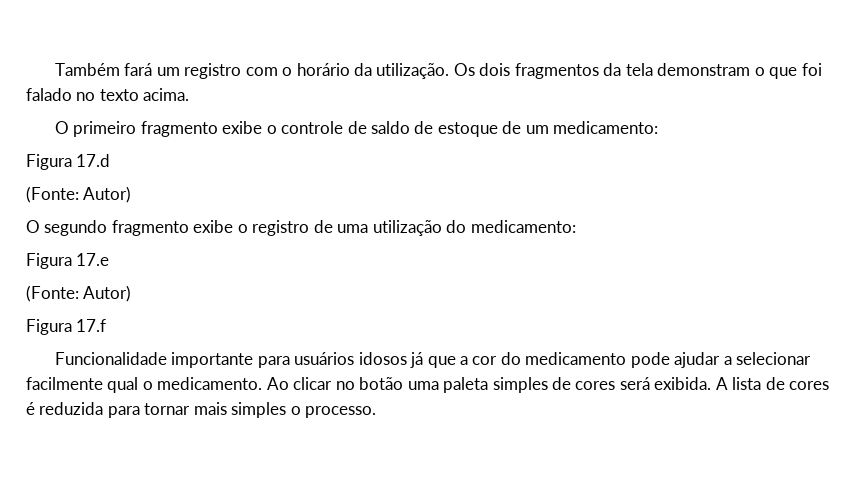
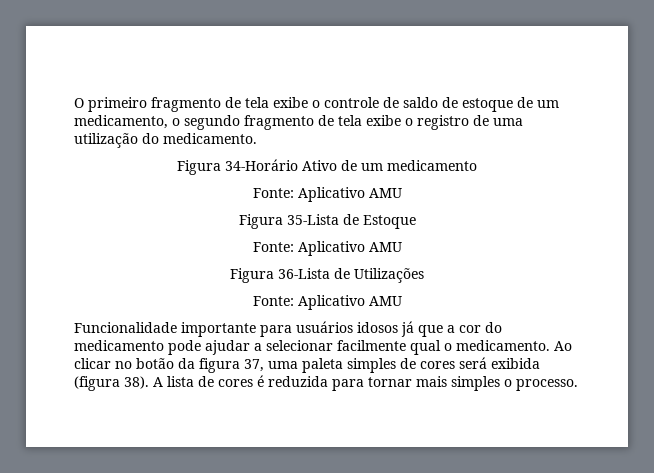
[54,63,822,79] [26,88,190,101] Também fará um registro com o horário da utilização. Os dois fragmentos da tela demonstram o que foi falado no texto acima. // -> (74, 103) none
(218, 129) none -> [225,97,269,108] de tela
[553,121,659,134] [26,154,111,170] [26,186,132,203] [26,220,189,236] medicamento: // Figura 17.d // (Fonte: Autor) // O segundo fragmento -> [74,115,362,130] medicamento, o segundo fragmento de tela
[470,220,576,233] [26,253,110,269] [26,285,132,302] [26,319,107,335] medicamento: // Figura 17.e // (Fonte: Autor) // Figura 17.f -> [163,133,257,144] [177,159,477,175] [252,187,402,202] [238,214,416,229] [252,241,402,256] [230,268,424,283] [252,295,402,310] medicamento. // Figura 34-Horário Ativo de um medicamento // Fonte: Aplicativo AMU // Figura 35-Lista de Estoque // Fonte: Aplicativo AMU // Figura 36-Lista de Utilizações // Fonte: Aplicativo AMU
(404, 383) none -> [178,358,264,373] da figura 37,
[654,377,712,390] exibida. -> [491,358,540,369] [74,376,149,391] exibida (figura 38).

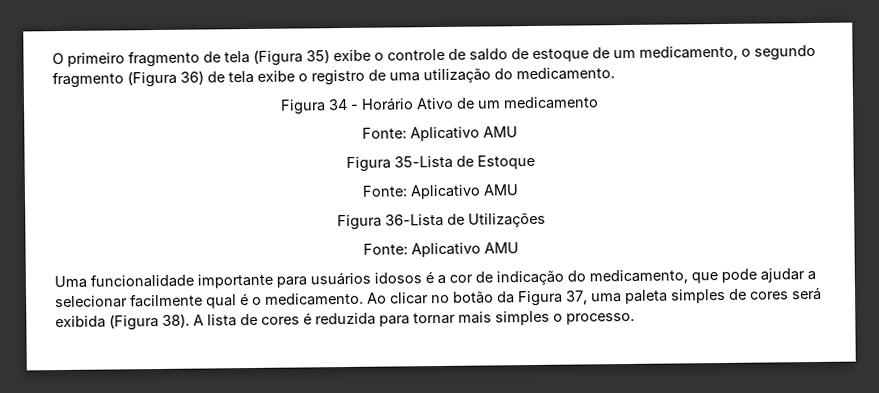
(269, 102) none -> [253,49,330,66] (Figura 35)
(314, 122) none -> [127,70,204,88] (Figura 36)
[225,159,298,171] 34-Horário -> [328,97,414,111] 34 - Horário
[74,322,177,333] Funcionalidade -> [54,273,194,289] Uma funcionalidade
[401,321,502,337] [74,340,164,351] já que a cor do medicamento -> [425,269,718,286] é a cor de indicação do medicamento, que
(441, 347) none -> [240,293,249,306] é
[199,358,240,373] figura -> [518,290,563,307] Figura
[74,376,120,391] (figura -> [109,314,159,331] (Figura

